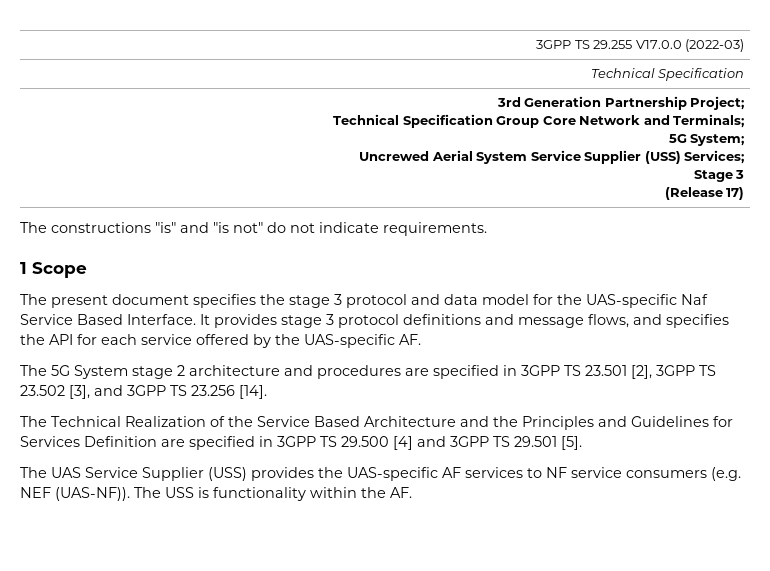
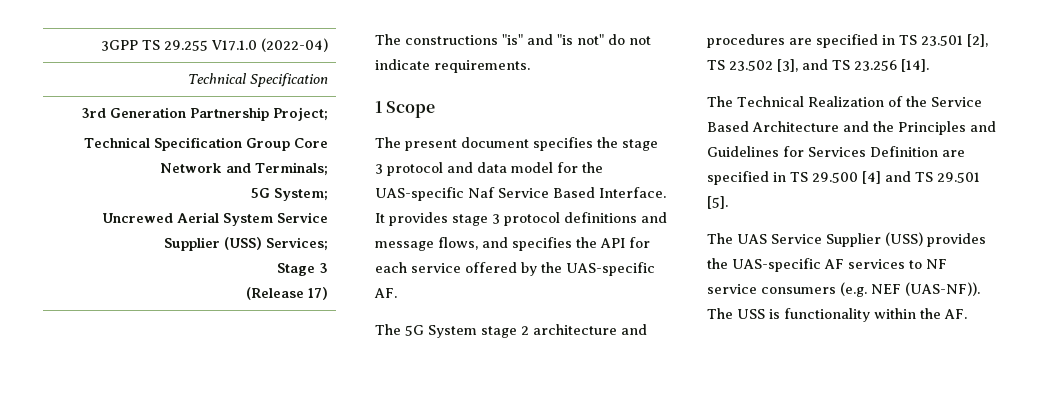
[635,39,745,52] V17.0.0 (2022-03) -> [211,38,329,52] V17.1.0 (2022-04)
[521,365,560,376] 3GPP -> (895, 40) none
[656,365,695,376] 3GPP -> (988, 40) none
[127,385,166,396] 3GPP -> (828, 64) none
[277,436,316,447] 3GPP -> (786, 177) none
[450,436,489,447] 3GPP -> (911, 176) none

